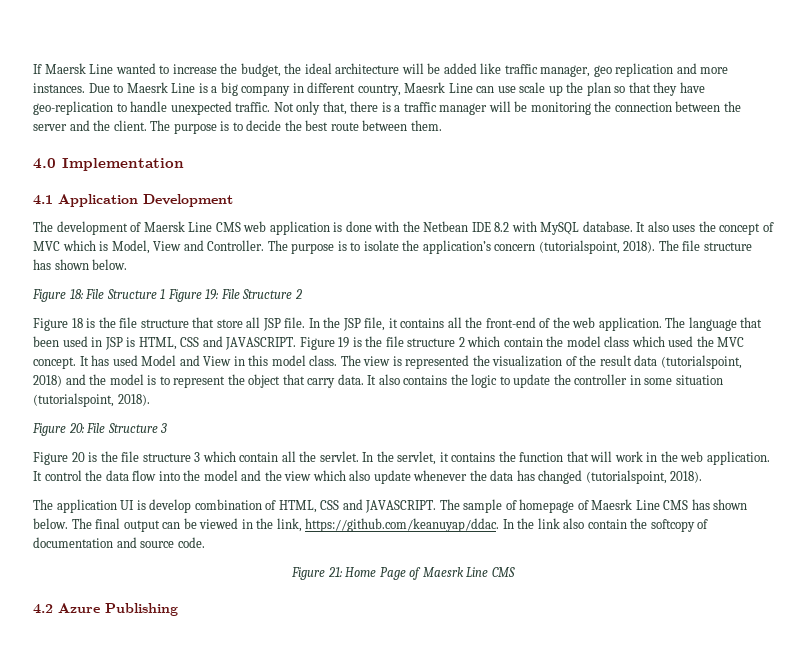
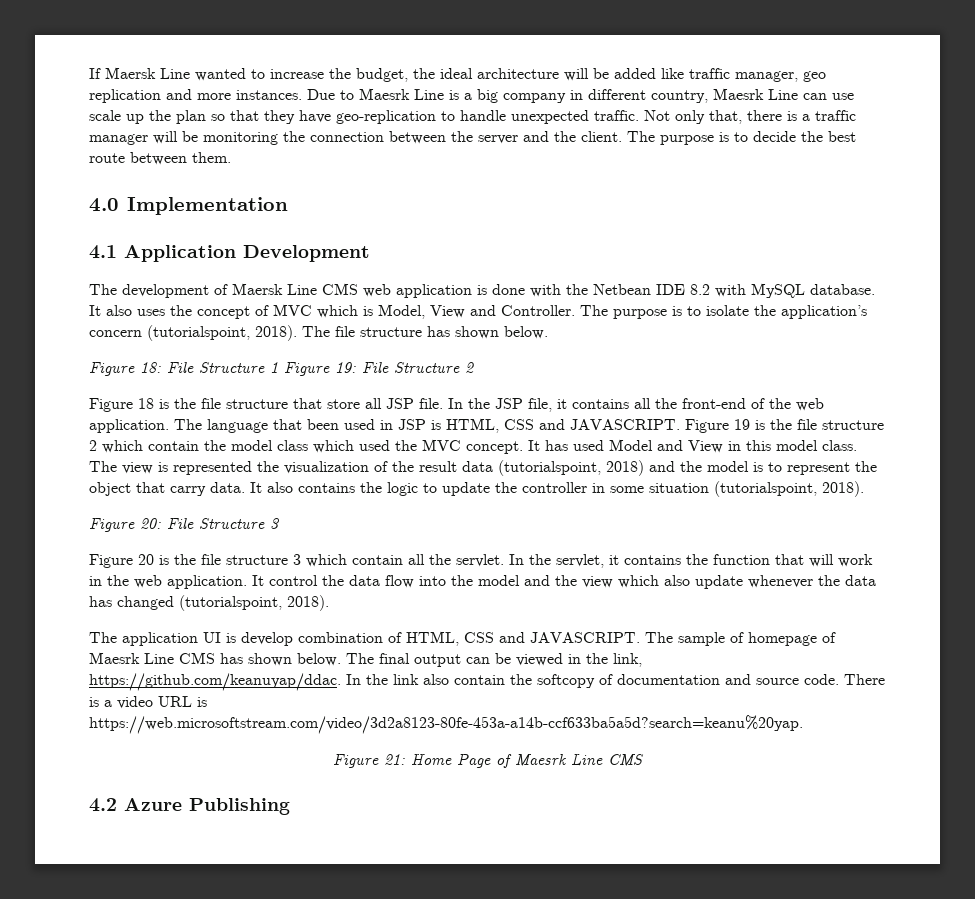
(205, 542) none -> [844,674,885,685] [89,696,207,709] [89,715,803,734] There is a video URL is https://web.microsoftstream.com/video/3d2a8123-80fe-453a-a14b-ccf633ba5a5d?search=keanu%20yap.

